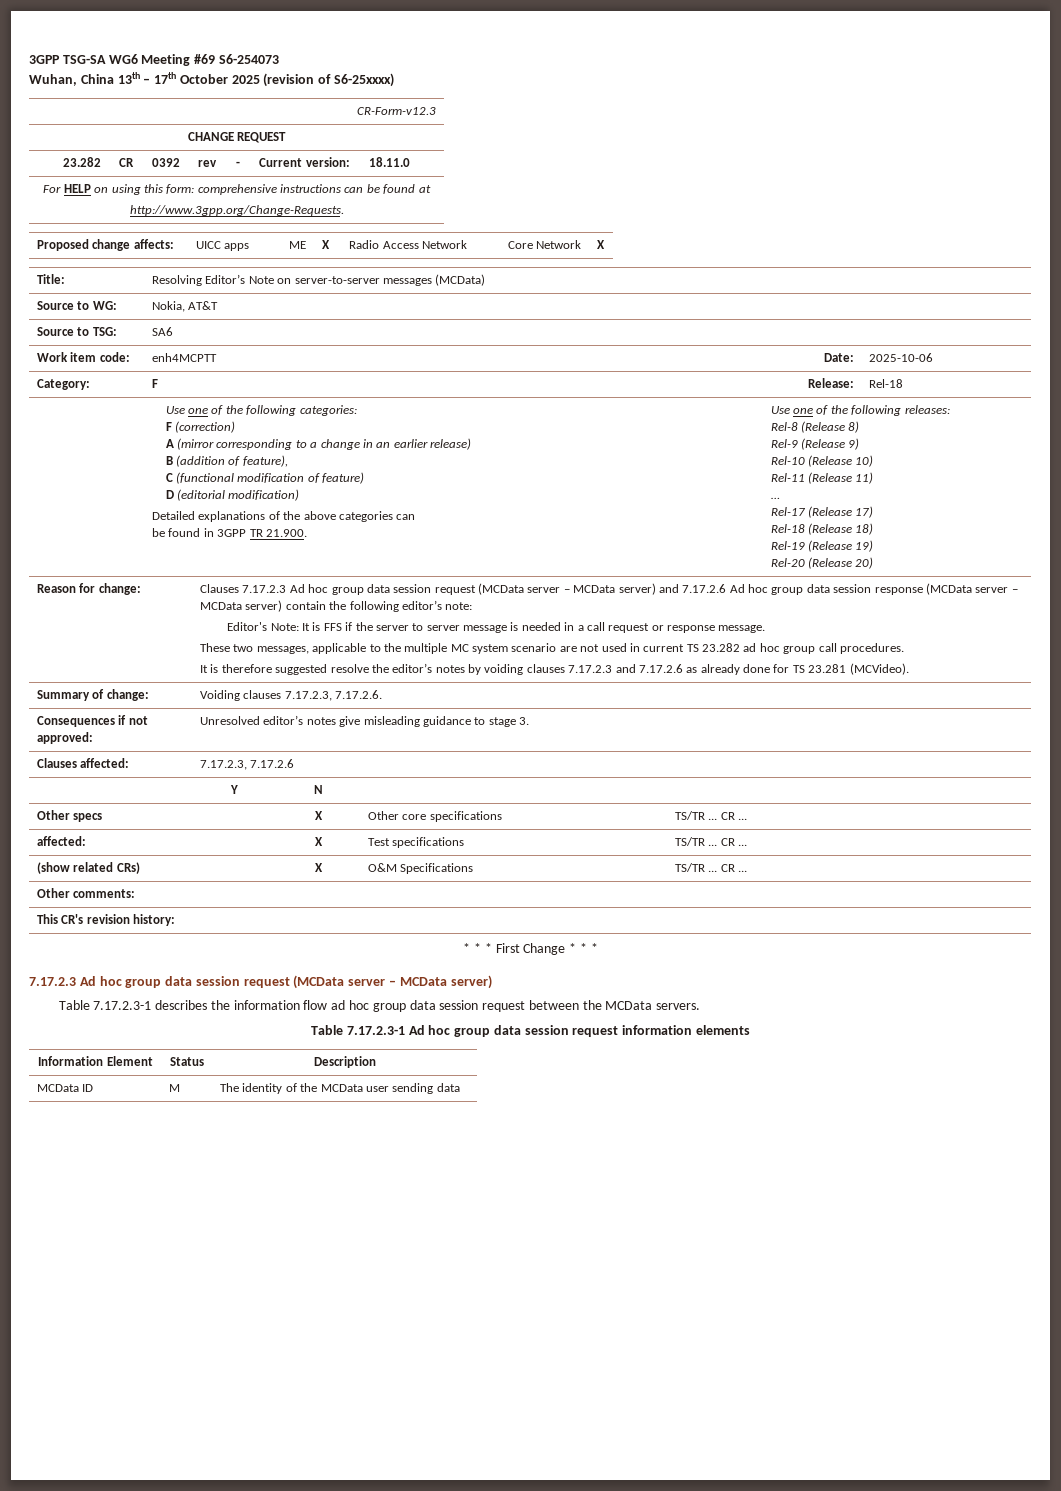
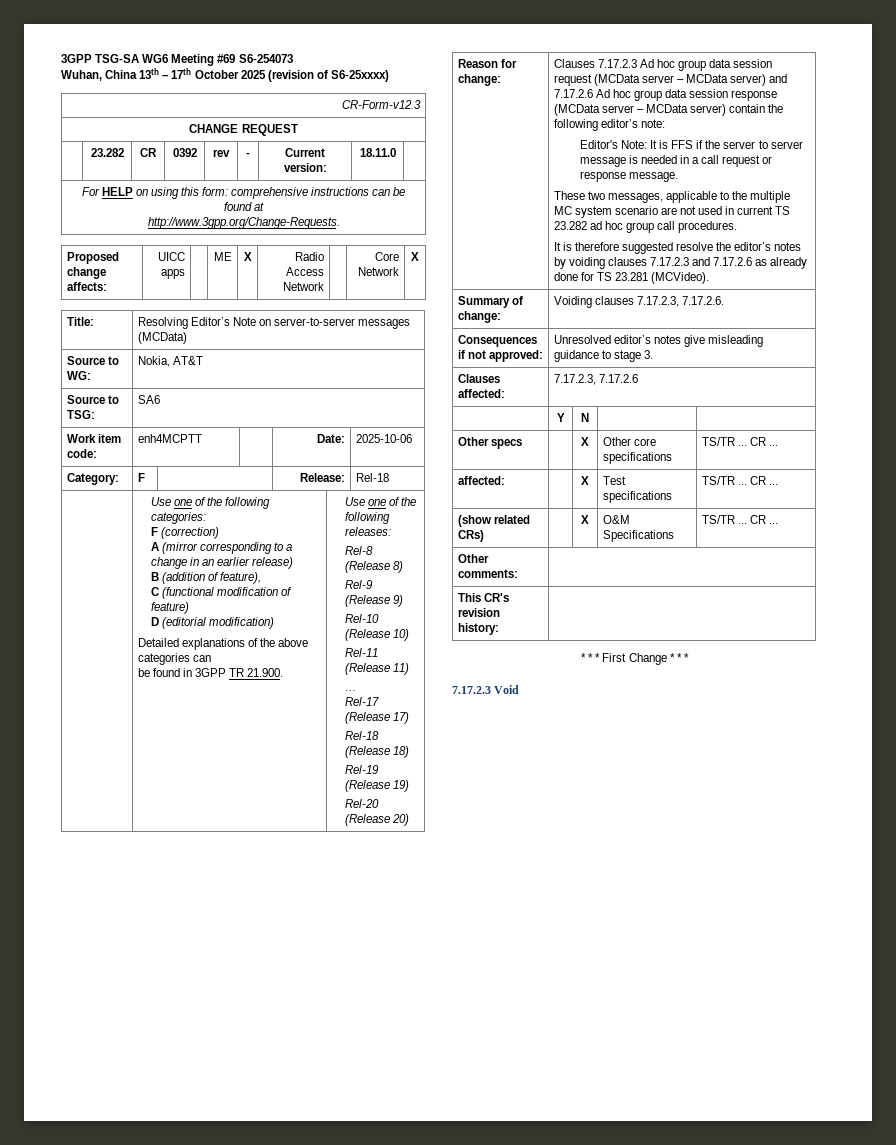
[79,975,492,989] [58,1000,701,1012] [310,1025,751,1037] [38,1056,153,1066] [170,1057,205,1066] [313,1056,376,1068] [37,1084,94,1092] [169,1084,181,1092] [220,1083,460,1094] Ad hoc group data session request (MCData server – MCData server) // Table 7.17.2.3-1 describes the information flow ad hoc group data session request between the MCData servers. // Table 7.17.2.3-1 Ad hoc group data session request information elements // Information Element | Status | Description // MCData ID | M | The identity of the MCData user sending data -> [494,685,520,694] Void

